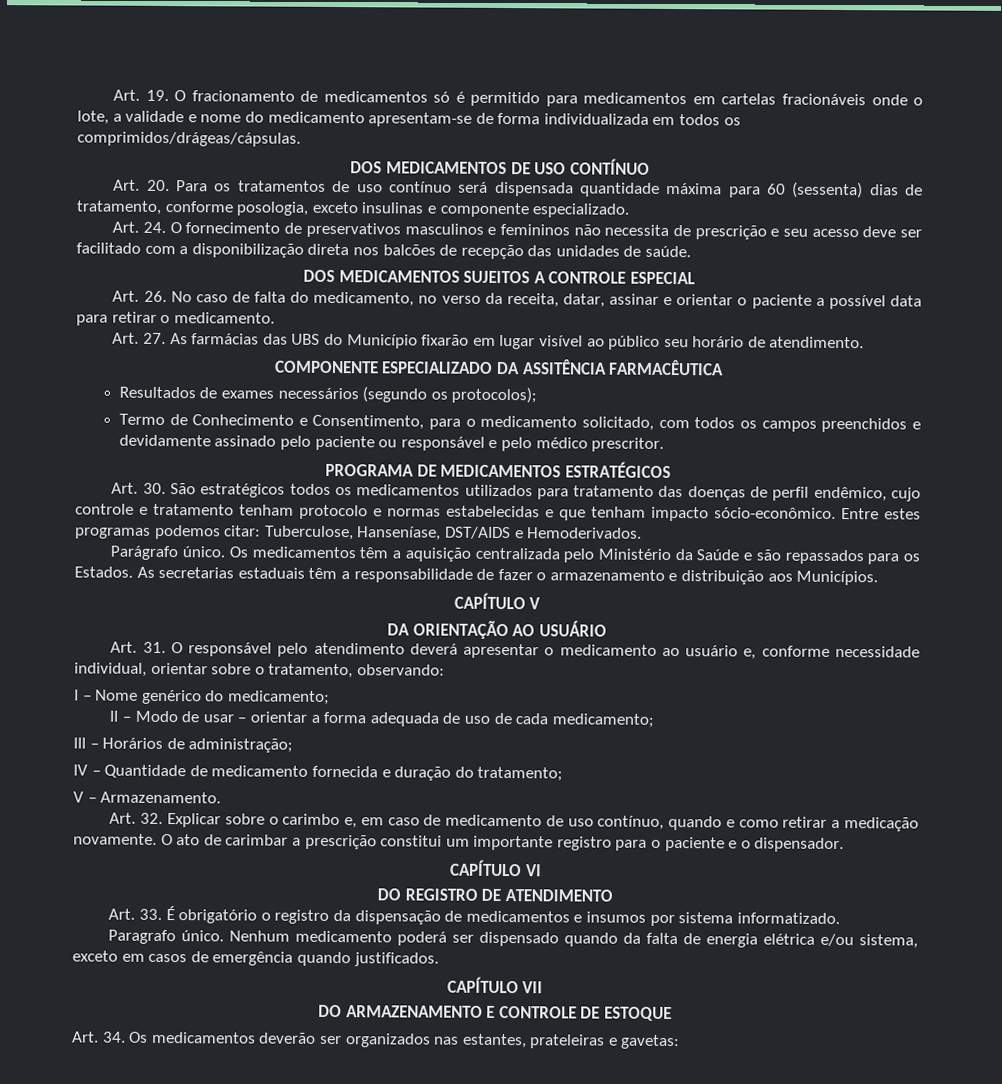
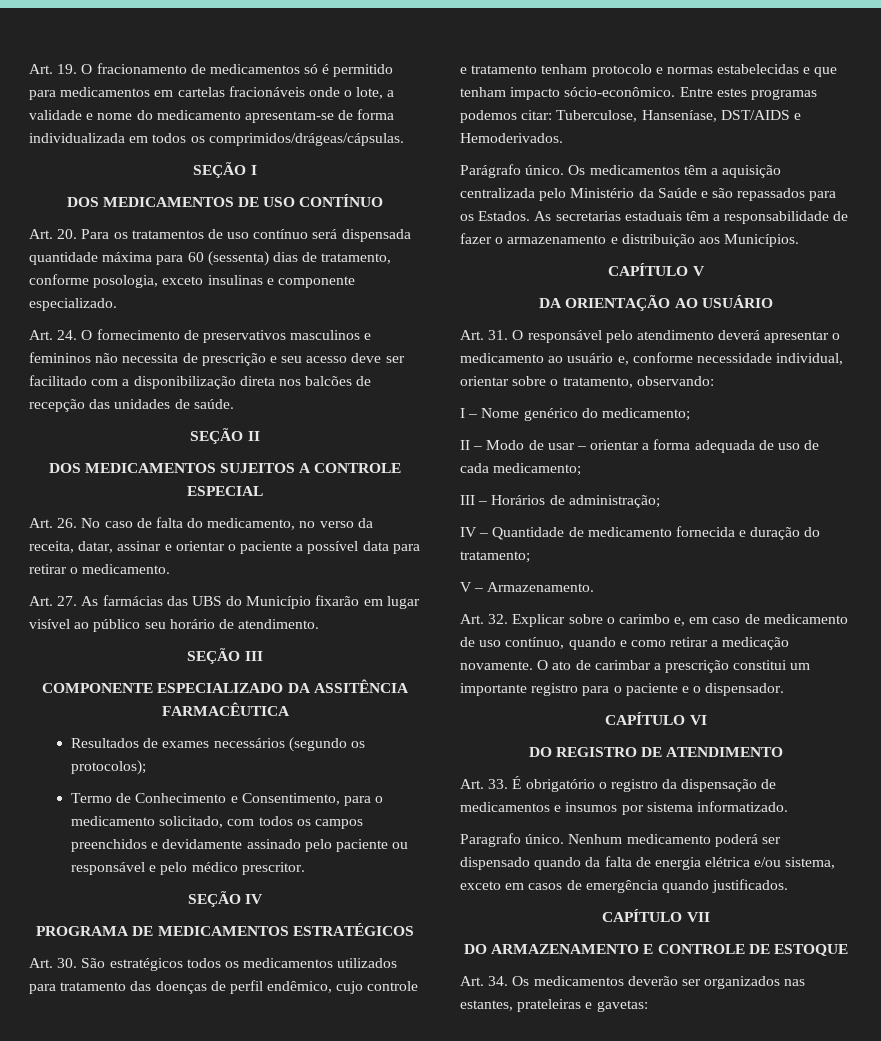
(301, 139) none -> [193,162,257,178] // SEÇÃO I
(692, 251) none -> [190,428,260,444] // SEÇÃO II
(865, 342) none -> [187,648,263,664] // SEÇÃO III
(665, 444) none -> [187,891,264,907] // SEÇÃO IV

